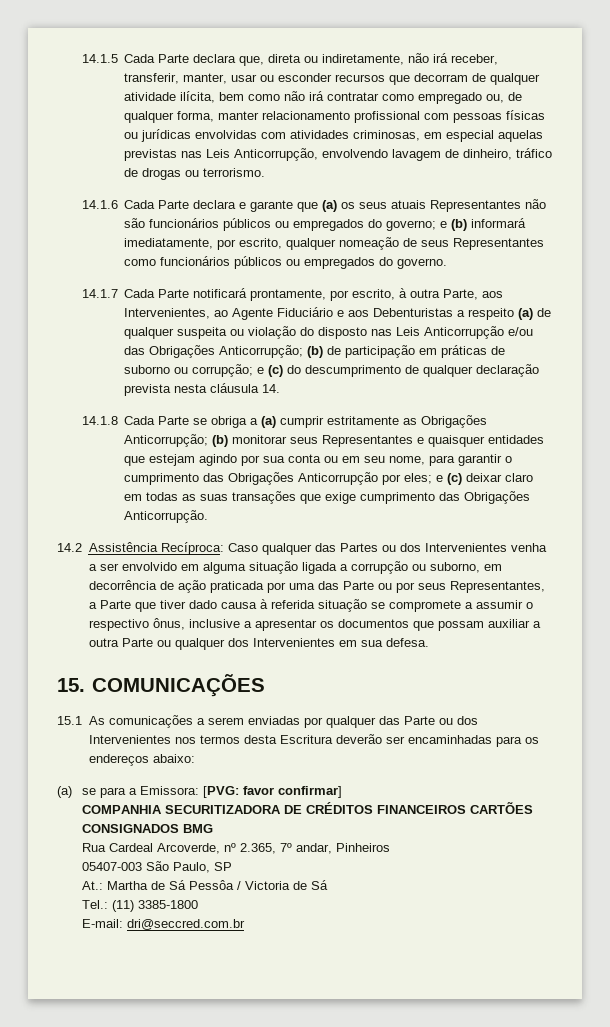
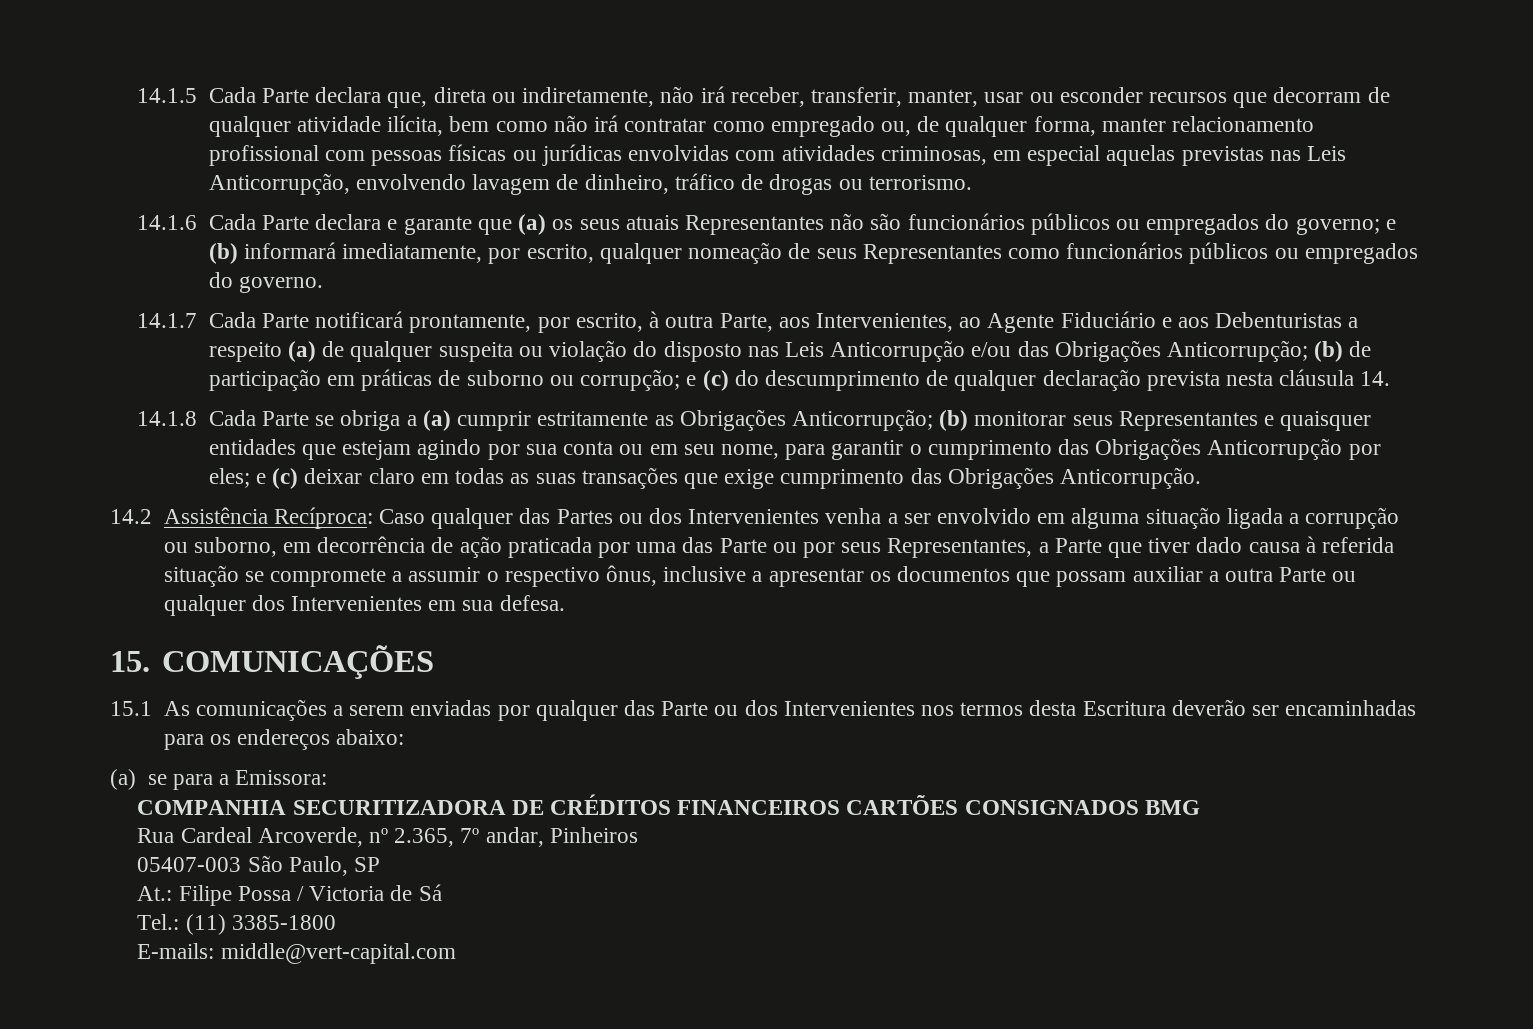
[202,786,342,798] [PVG: favor confirmar] -> (328, 777) none
[106,880,234,890] Martha de Sá Pessôa -> [178,885,291,906] Filipe Possa
[81,919,245,930] E-mail: dri@seccred.com.br -> [137,943,456,964] E-mails: middle@vert-capital.com

